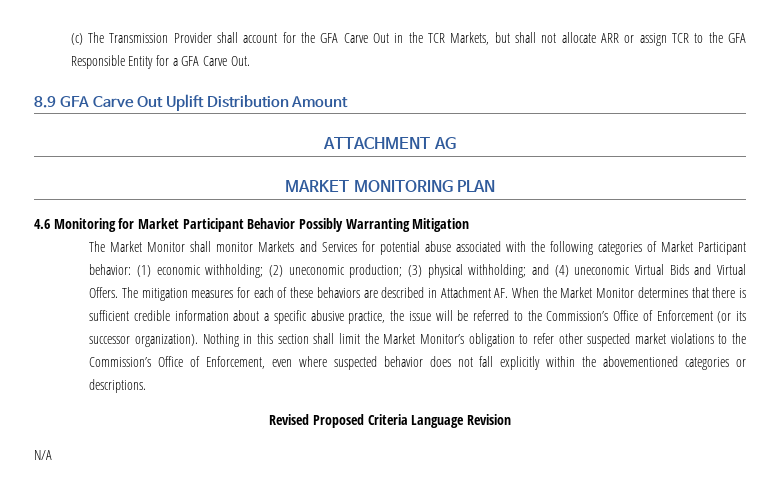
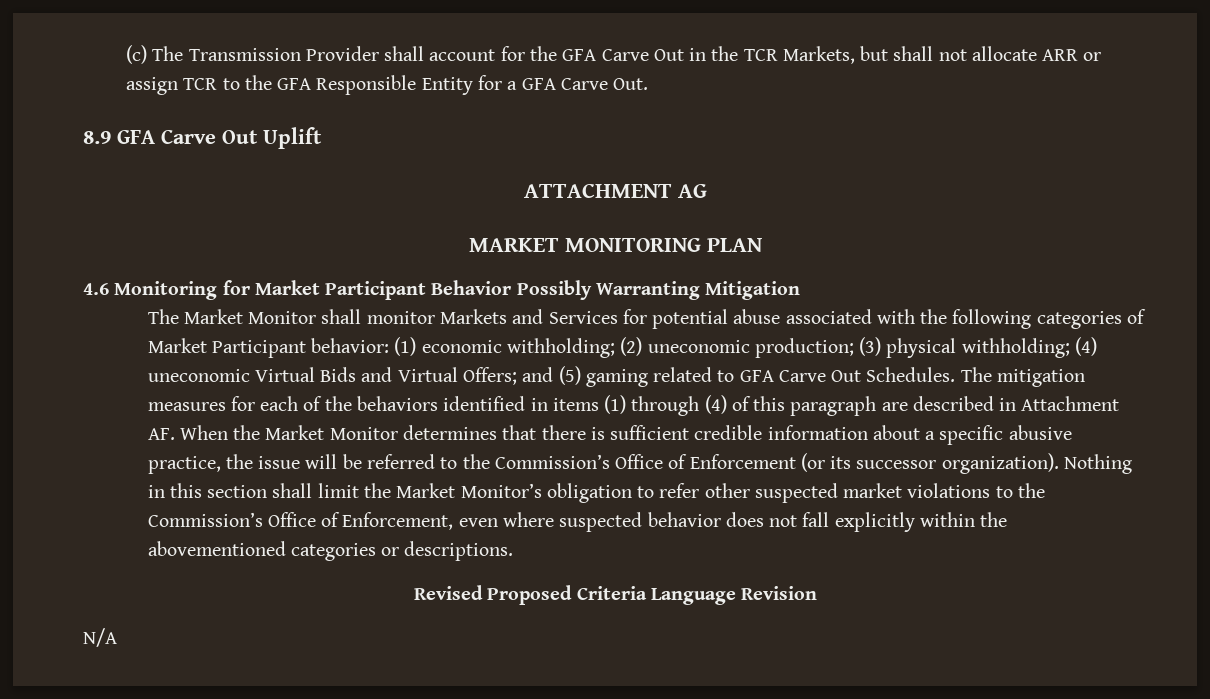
[206,95,349,108] Distribution Amount -> (322, 138) none
[531,264,549,275] and -> (1070, 348) none
[89,287,119,298] Offers. -> [463,366,956,387] Offers; and (5) gaming related to GFA Carve Out Schedules.
[290,287,360,298] these behaviors -> [324,395,877,416] the behaviors identified in items (1) through (4) of this paragraph

